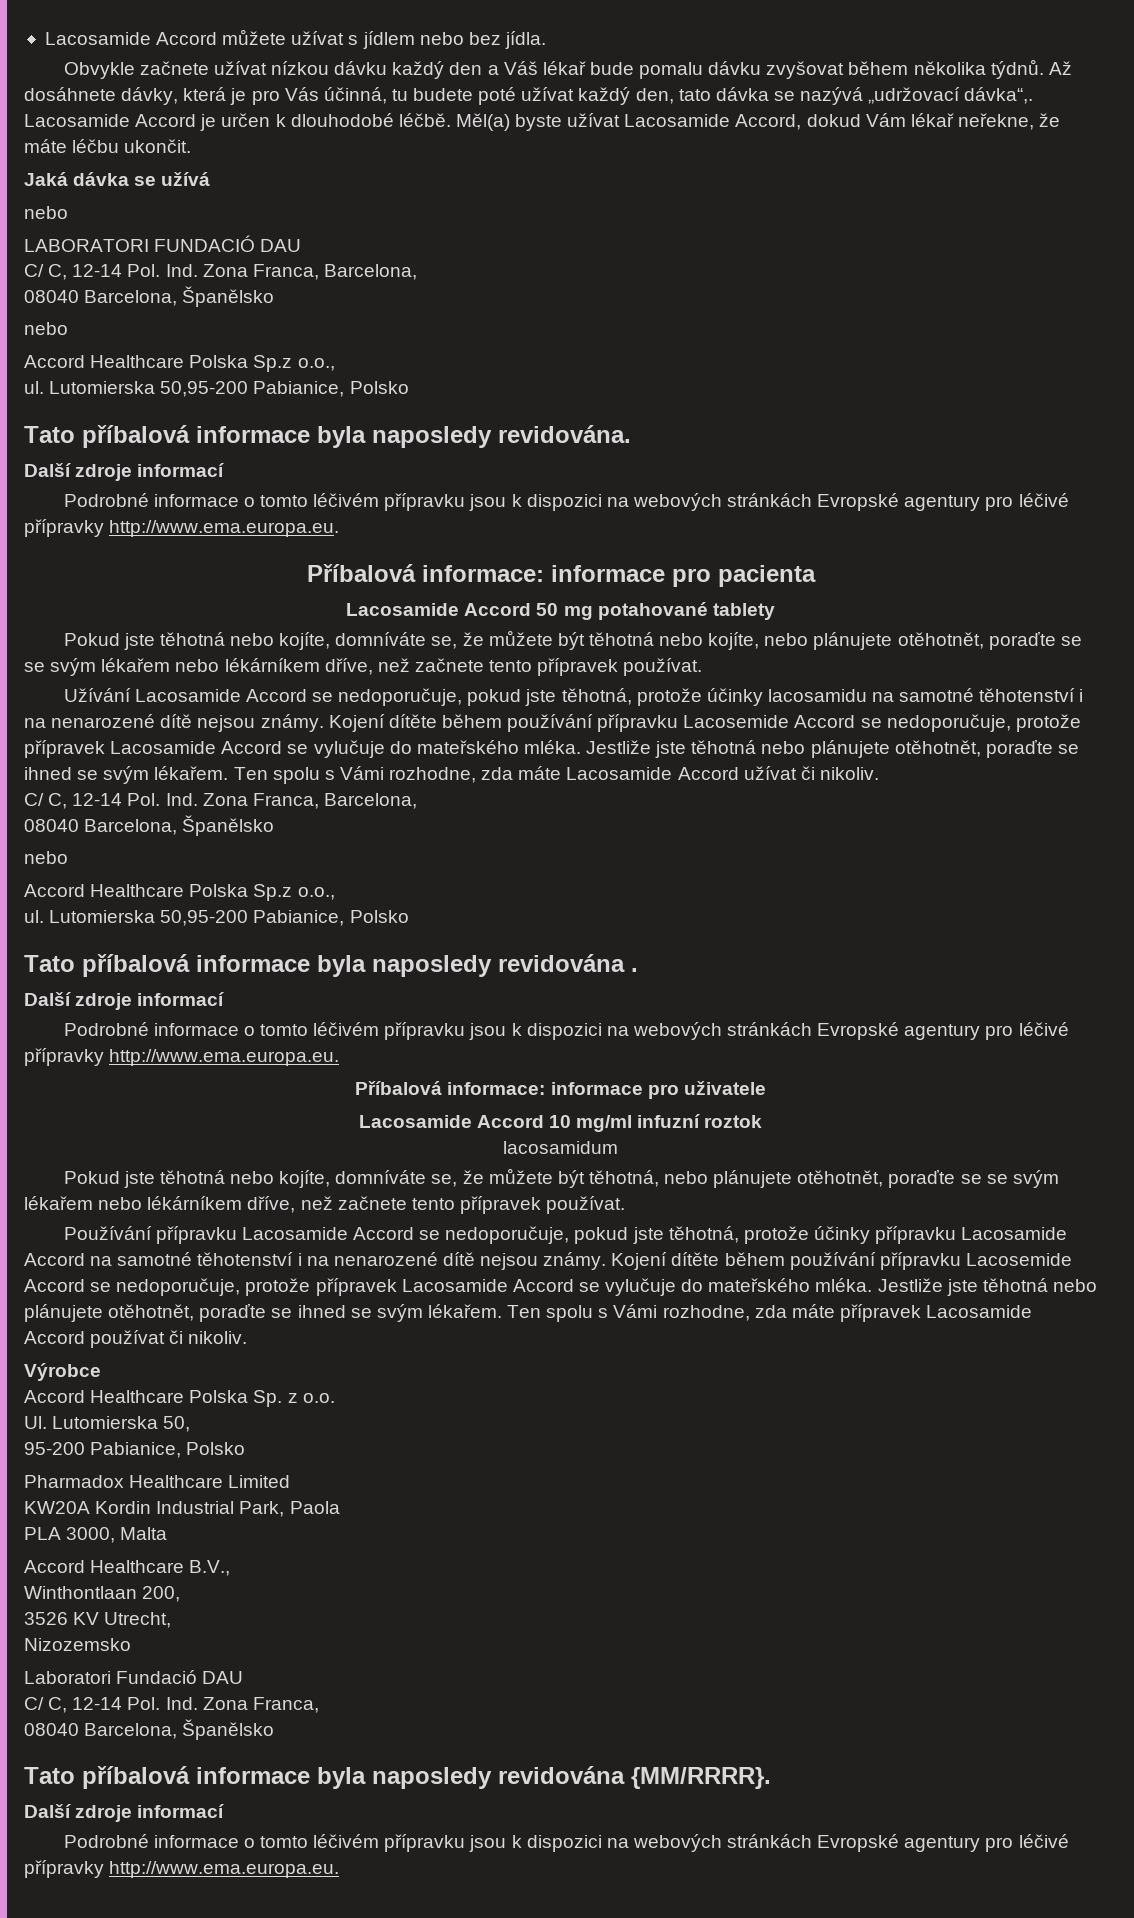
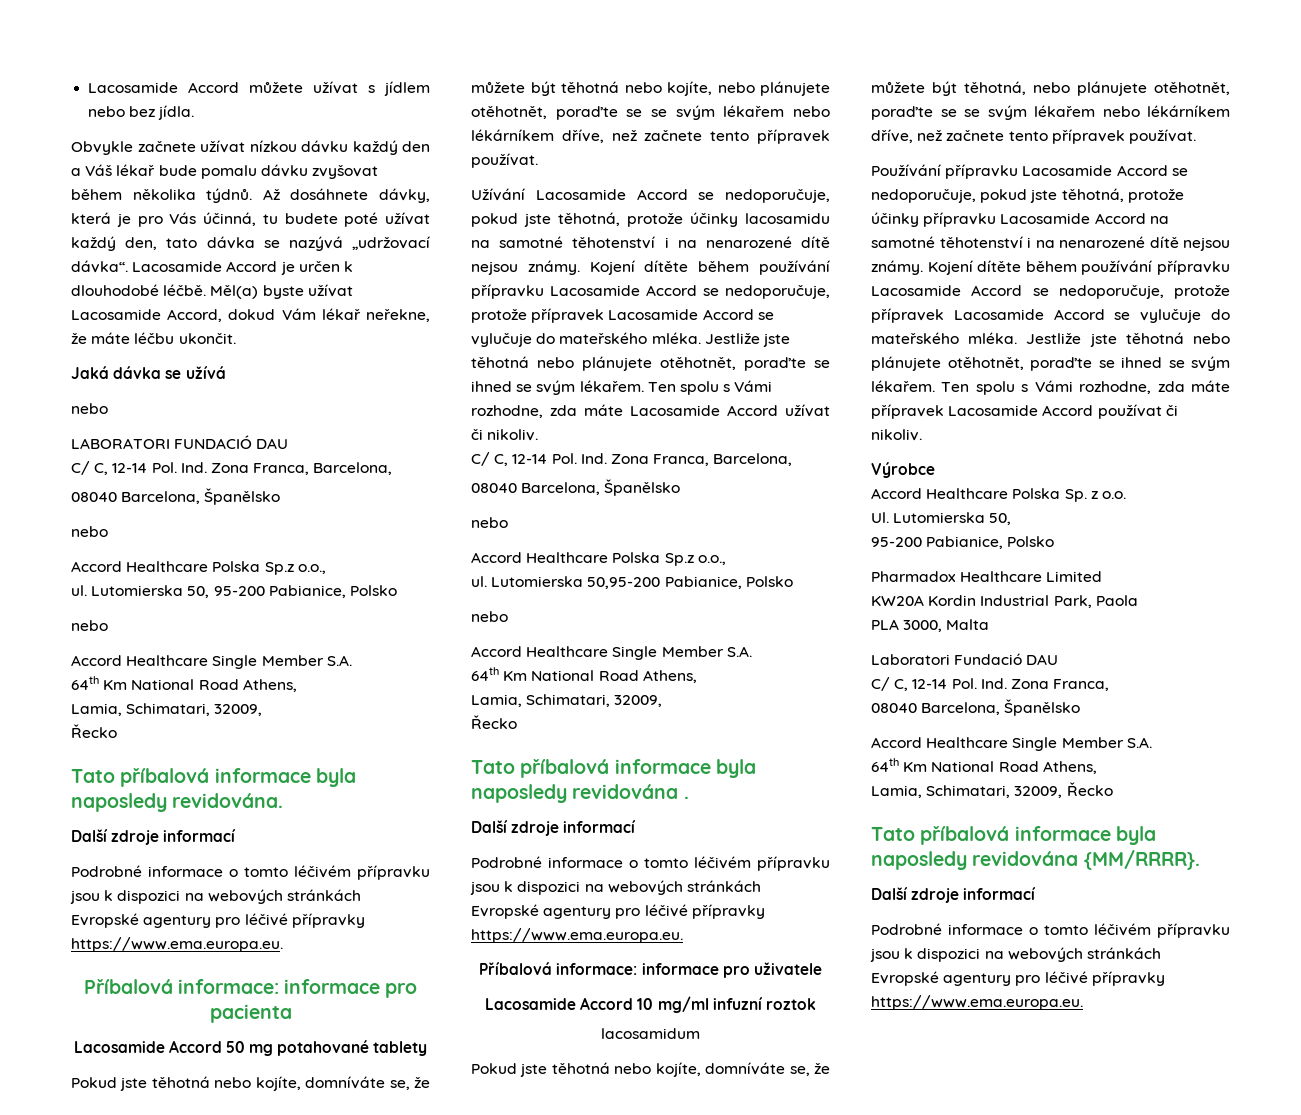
[964,87,1034,104] dávka“,. -> [71,260,128,273] dávka“.
[160,381,409,397] 50,95-200 Pabianice, Polsko -> [187,585,397,598] [71,620,108,631] [71,655,352,669] [71,676,297,692] [71,703,263,716] [71,724,117,738] 50, 95-200 Pabianice, Polsko // nebo // Accord Healthcare Single Member S.A. // 64th Km National Road Athens, // Lamia, Schimatari, 32009, // Řecko
[109,520,340,537] http://www.ema.europa.eu. -> [71,937,283,952] https://www.ema.europa.eu.
[683,715,790,728] Lacosemide -> [550,285,640,296] Lacosamide
(409, 916) none -> [471,611,508,622] [471,646,752,660] [471,667,697,683] [471,694,663,707] [471,715,517,729] // nebo // Accord Healthcare Single Member S.A. // 64th Km National Road Athens, // Lamia, Schimatari, 32009, // Řecko
[109,1049,340,1066] http://www.ema.europa.eu. -> [471,928,683,943] https://www.ema.europa.eu.
[965,1253,1072,1266] Lacosemide -> [871,285,961,296] Lacosamide
[24,1560,231,1576] [24,1586,181,1602] [24,1612,172,1628] [24,1638,131,1651] // Accord Healthcare B.V., // Winthontlaan 200, // 3526 KV Utrecht, // Nizozemsko -> (990, 624) none
(275, 1729) none -> [871,737,1152,751] [871,758,1097,774] [871,782,1113,798] // Accord Healthcare Single Member S.A. // 64th Km National Road Athens, // Lamia, Schimatari, 32009, Řecko
[109,1861,340,1878] http://www.ema.europa.eu. -> [871,995,1083,1010] https://www.ema.europa.eu.

